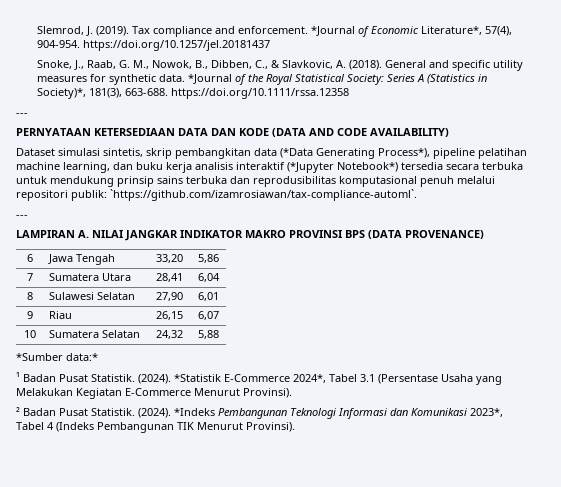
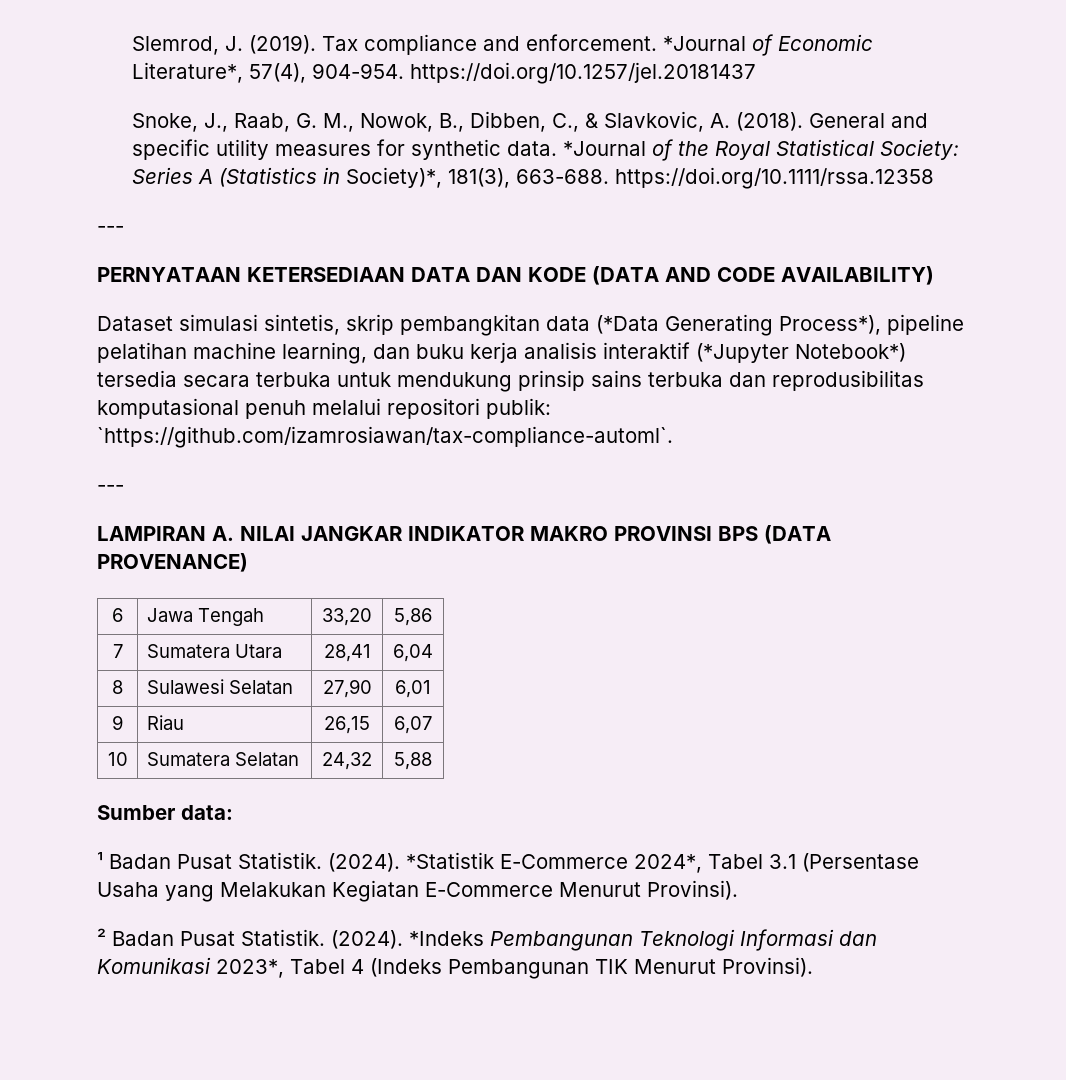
[16,353,98,361] *Sumber data:* -> [97,805,233,820] Sumber data:

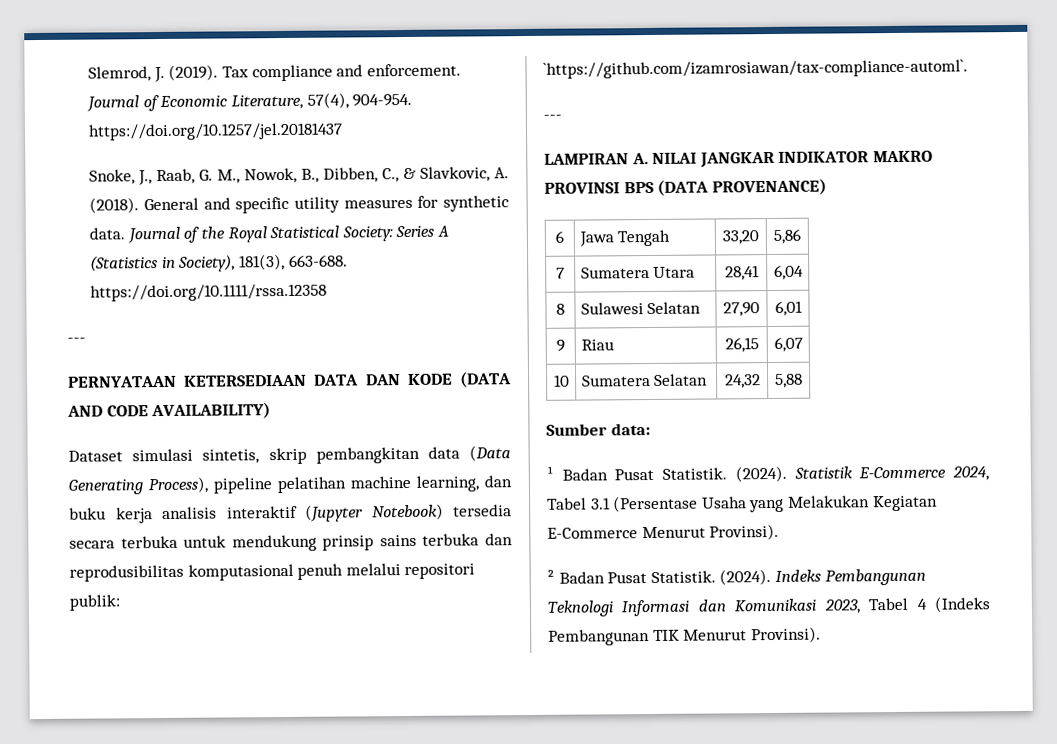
[662,36,746,51] *Journal -> [86,95,140,112] Journal
[131,62,243,83] Literature*, -> [230,94,303,110] Literature,
[562,141,646,156] *Journal -> [126,226,180,244] Journal
[345,167,442,188] Society)*, -> [178,254,236,272] Society),
[596,314,881,336] (*Data Generating Process*), -> [469,445,511,462] [68,476,208,495] (Data Generating Process),
[696,343,906,363] (*Jupyter Notebook*) -> [305,503,444,522] (Jupyter Notebook)
[406,852,702,873] *Statistik E-Commerce 2024*, -> [793,466,989,481] Statistik E-Commerce 2024,
[409,931,484,946] *Indeks -> [774,569,821,582] Indeks
[216,959,284,978] 2023*, -> [823,599,860,614] 2023,

